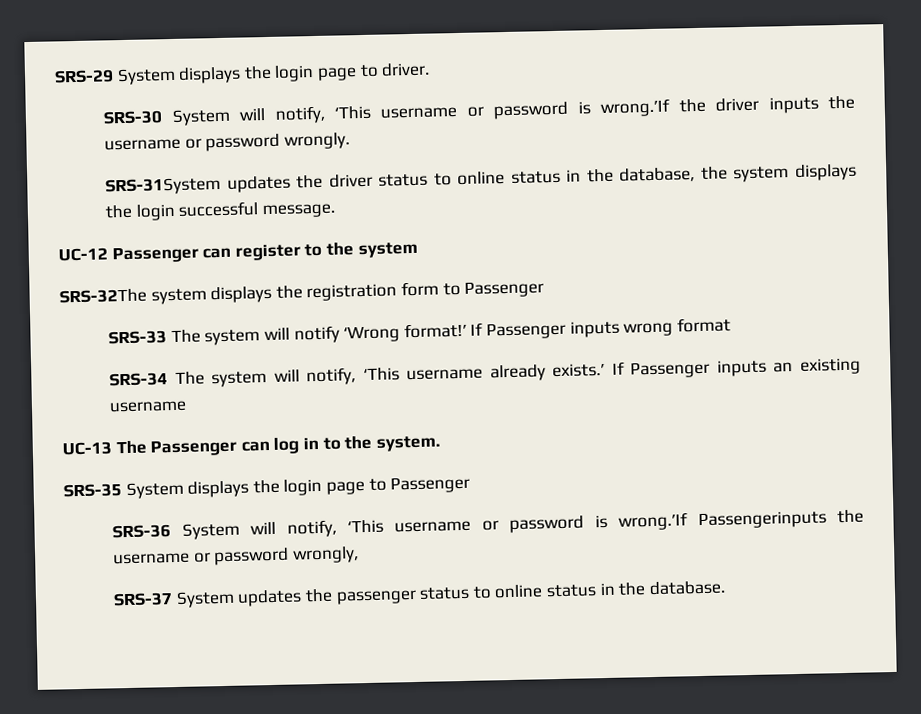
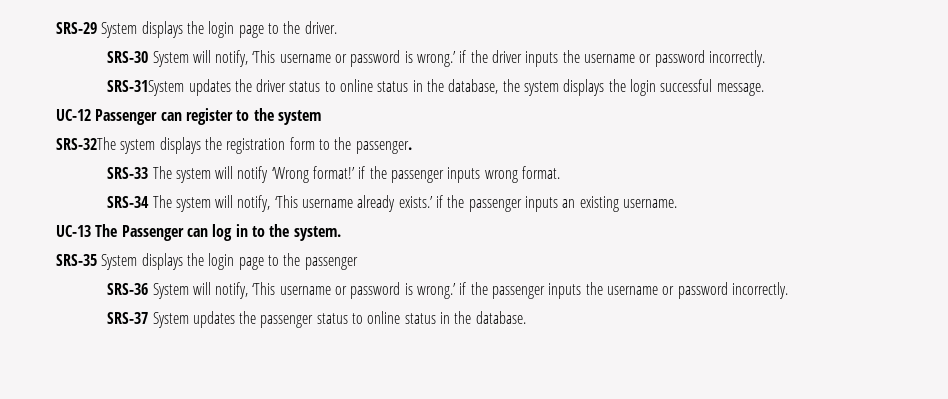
(379, 71) none -> [283,21,301,34] the
[600,98,671,118] wrong.’If -> [417,50,467,67] wrong.’ if
[284,132,351,150] wrongly. -> [708,50,765,67] incorrectly.
[464,280,545,298] Passenger -> [334,137,412,154] the passenger.
[470,321,566,340] If Passenger -> [358,166,445,183] if the passenger
[676,317,731,333] format -> [522,166,561,179] format.
[611,360,711,379] If Passenger -> [436,195,522,212] if the passenger
[109,400,188,413] username -> [622,199,677,208] username.
[390,475,471,494] Passenger -> [283,253,358,270] the passenger
[618,509,864,531] [113,546,360,566] wrong.’If Passengerinputs the username or password wrongly, -> [417,282,788,299] wrong.’ if the passenger inputs the username or password incorrectly.

